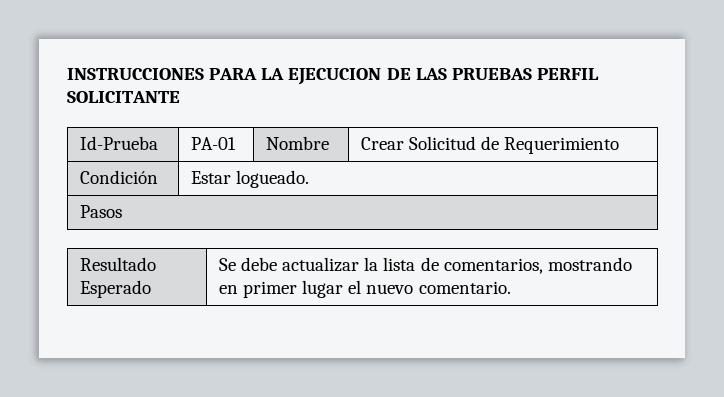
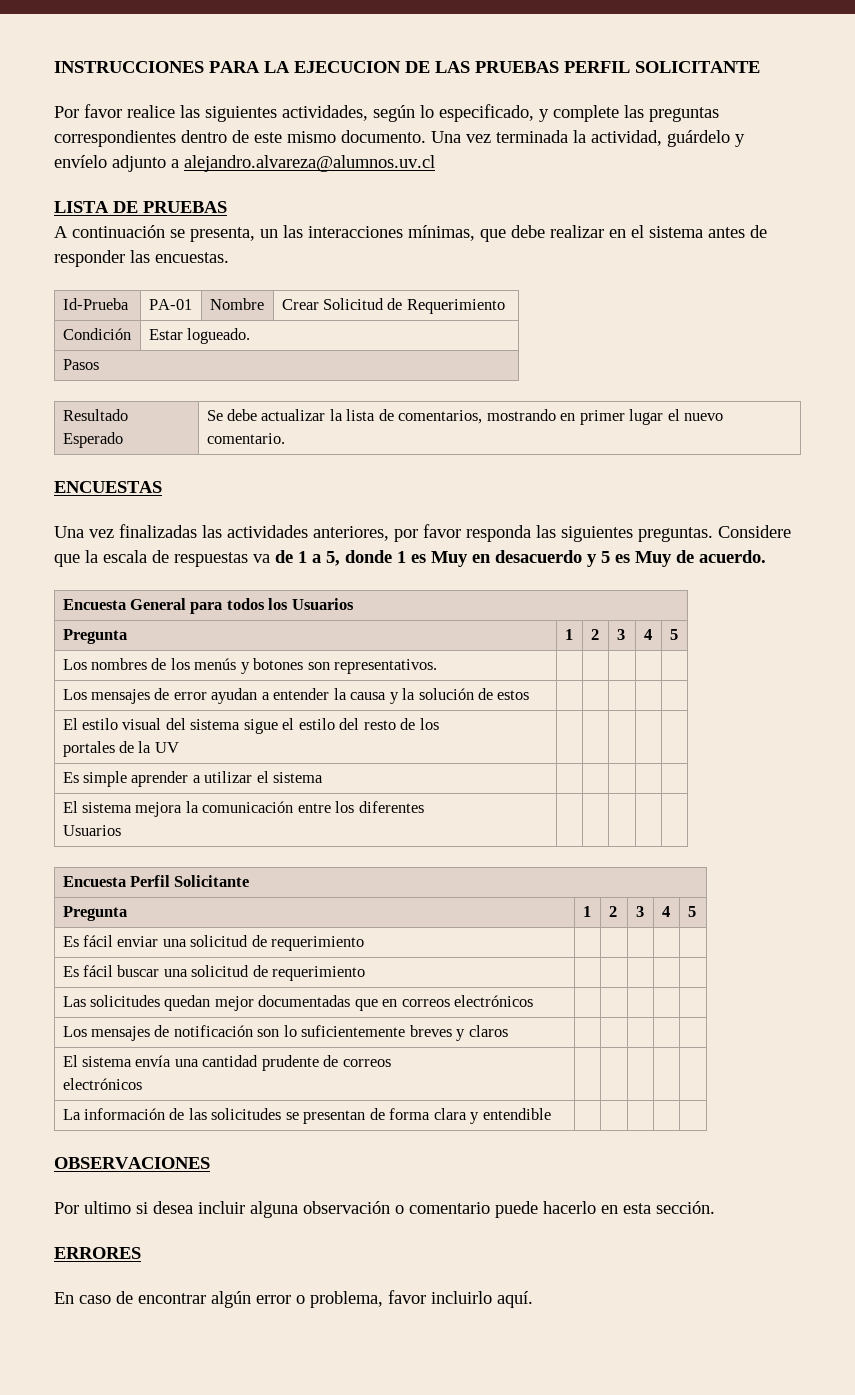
(180, 97) none -> [54,104,719,122] [54,130,745,147] [54,155,435,172] [54,201,227,213] [54,225,767,242] [54,250,229,267] // Por favor realice las siguientes actividades, según lo especificado, y complete las preguntas correspondientes dentro de este mismo documento. Una vez terminada la actividad, guárdelo y envíelo adjunto a alejandro.alvareza@alumnos.uv.cl // LISTA DE PRUEBAS // A continuación se presenta, un las interacciones mínimas, que debe realizar en el sistema antes de responder las encuestas.
(511, 287) none -> [54,481,162,493] [54,524,791,542] [54,550,766,567] [62,598,354,614] [62,629,127,644] [564,629,573,640] [590,629,599,640] [616,629,625,640] [643,629,652,640] [669,629,678,640] [62,658,438,674] [62,688,530,704] [62,718,439,734] [62,741,179,757] [62,771,324,787] [62,801,424,817] [62,825,121,836] [62,875,250,887] [62,906,127,921] [582,906,591,917] [608,906,617,917] [635,906,644,917] [661,906,670,917] [687,906,696,917] [62,935,365,951] [62,965,366,981] [62,995,534,1011] [62,1025,508,1041] [62,1055,391,1071] [62,1078,142,1090] [62,1108,551,1124] [54,1157,210,1169] [54,1201,715,1218] [54,1247,141,1259] [54,1290,533,1308] // ENCUESTAS // Una vez finalizadas las actividades anteriores, por favor responda las siguientes preguntas. Considere que la escala de respuestas va de 1 a 5, donde 1 es Muy en desacuerdo y 5 es Muy de acuerdo. // Encuesta General para todos los Usuarios // Pregunta | 1 | 2 | 3 | 4 | 5 // Los nombres de los menús y botones son representativos. | | | | | // Los mensajes de error ayudan a entender la causa y la solución de estos | | | | | // El estilo visual del sistema sigue el estilo del resto de los // portales de la UV | | | | | // Es simple aprender a utilizar el sistema | | | | | // El sistema mejora la comunicación entre los diferentes // Usuarios | | | | | // Encuesta Perfil Solicitante // Pregunta | 1 | 2 | 3 | 4 | 5 // Es fácil enviar una solicitud de requerimiento | | | | | // Es fácil buscar una solicitud de requerimiento | | | | | // Las solicitudes quedan mejor documentadas que en correos electrónicos | | | | | // Los mensajes de notificación son lo suficientemente breves y claros | | | | | // El sistema envía una cantidad prudente de correos // electrónicos | | | | | // La información de las solicitudes se presentan de forma clara y entendible | | | | | // OBSERVACIONES // Por ultimo si desea incluir alguna observación o comentario puede hacerlo en esta sección. // ERRORES // En caso de encontrar algún error o problema, favor incluirlo aquí.

